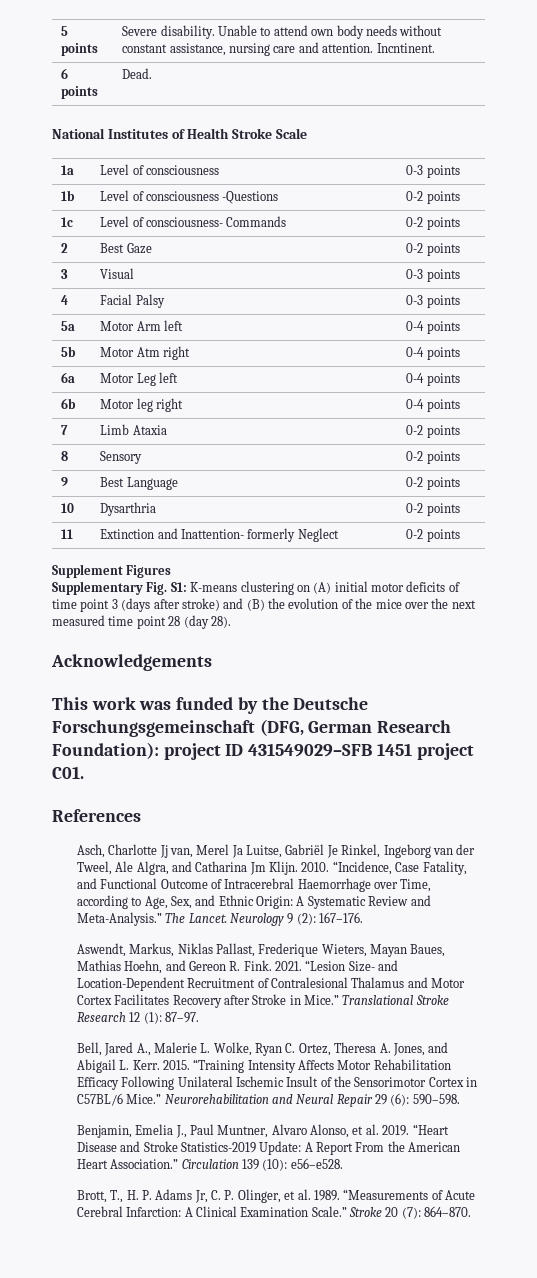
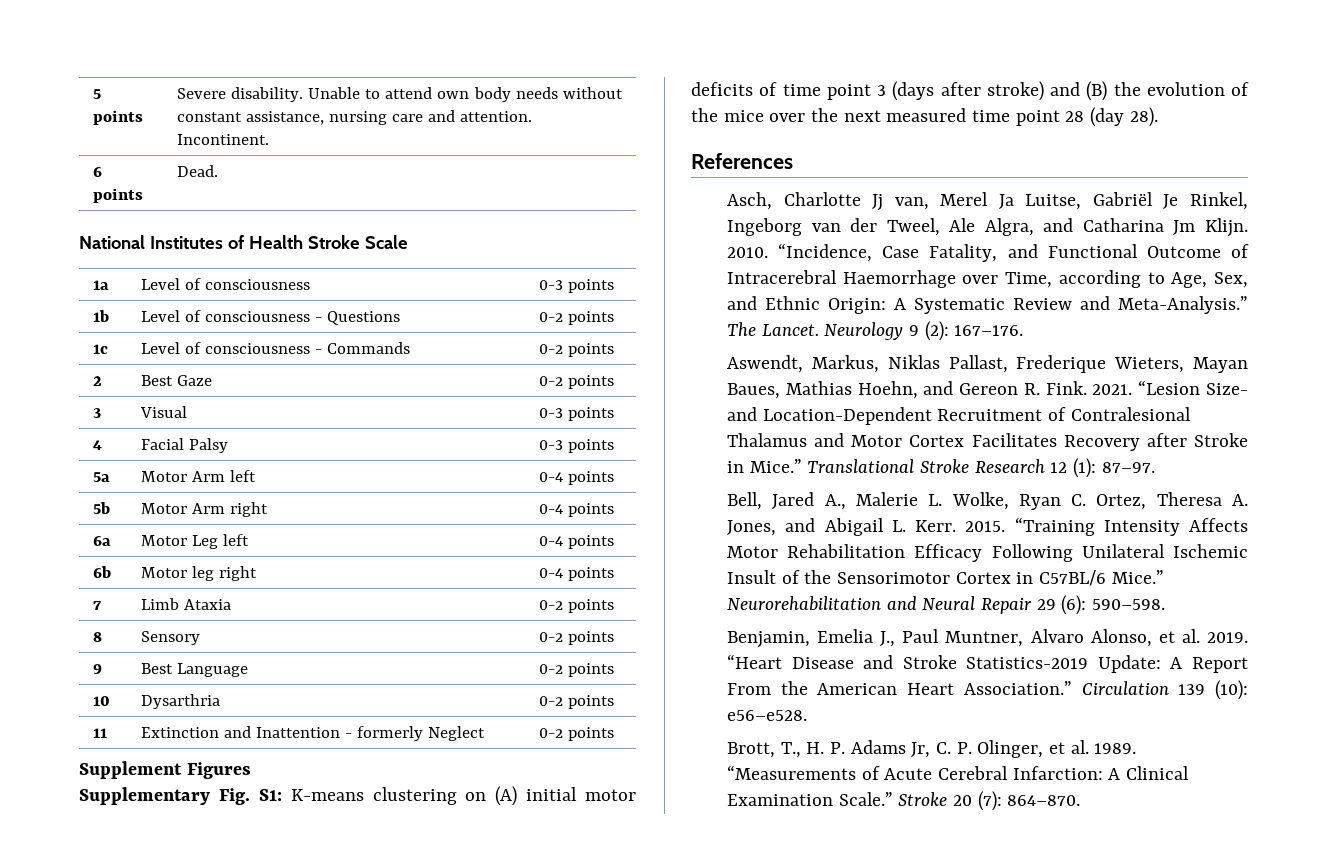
[376,43,435,53] Incntinent. -> [176,134,269,145] Incontinent.
[222,191,279,204] -Questions -> [315,311,401,325] - Questions
[146,217,224,227] consciousness- -> [204,343,323,354] consciousness -
[136,347,160,357] Atm -> [191,503,225,514] Arm
[181,529,245,539] Inattention- -> [255,727,353,738] Inattention -
[51,654,212,671] [52,697,369,714] [52,719,452,737] [52,742,474,760] [52,766,84,779] // Acknowledgements // This work was funded by the Deutsche Forschungsgemeinschaft (DFG, German Research Foundation): project ID 431549029–SFB 1451 project C01. -> (1158, 117) none

